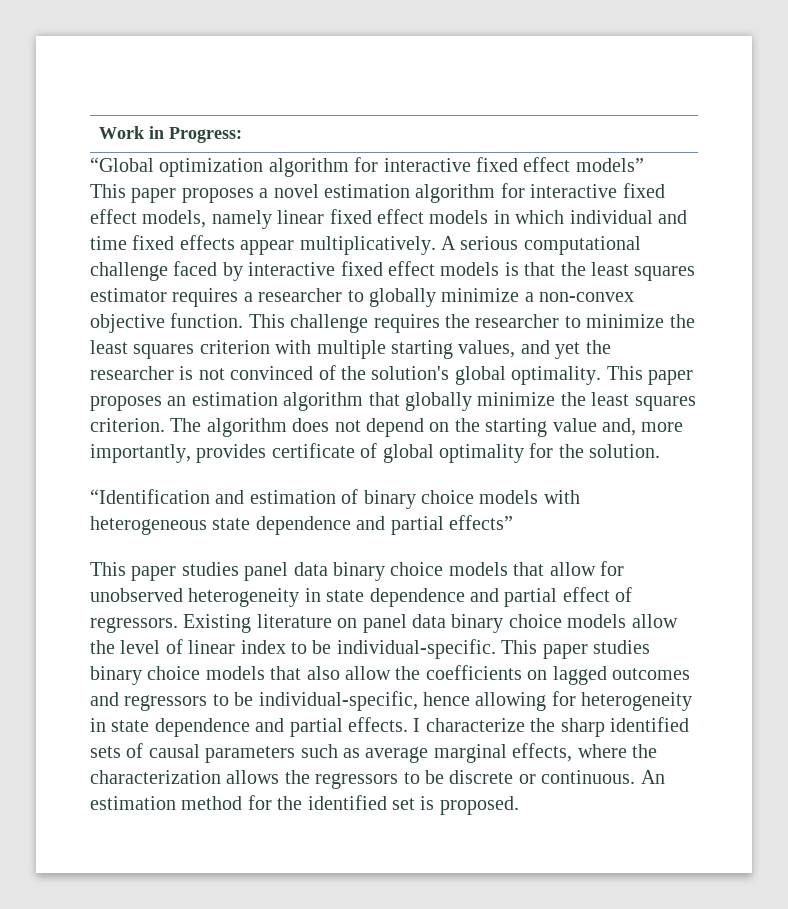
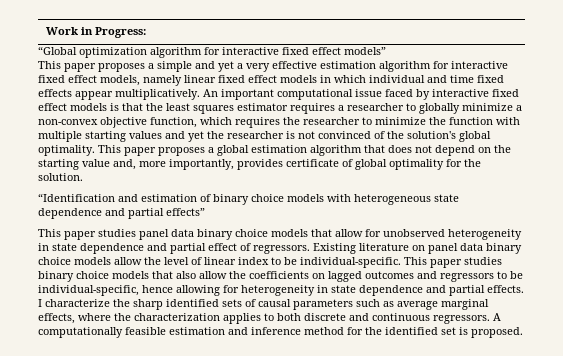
[273,184,319,198] novel -> [157,61,317,72] simple and yet a very effective
[441,236,641,255] [90,262,168,281] A serious computational challenge -> [203,89,382,100] An important computational issue
[170,313,369,333] function. This challenge -> [150,117,232,128] function, which
[90,340,270,359] least squares criterion -> [449,117,493,125] function
[458,340,516,358] values, -> [129,131,162,139] values
[167,396,187,406] an -> [208,145,249,156] a global
[405,392,696,411] [90,418,287,437] globally minimize the least squares criterion. The algorithm -> (385, 149) none
[226,770,665,789] [90,796,176,810] allows the regressors to be discrete or continuous. An estimation -> [223,313,501,324] [38,327,301,338] applies to both discrete and continuous regressors. A computationally feasible estimation and inference

